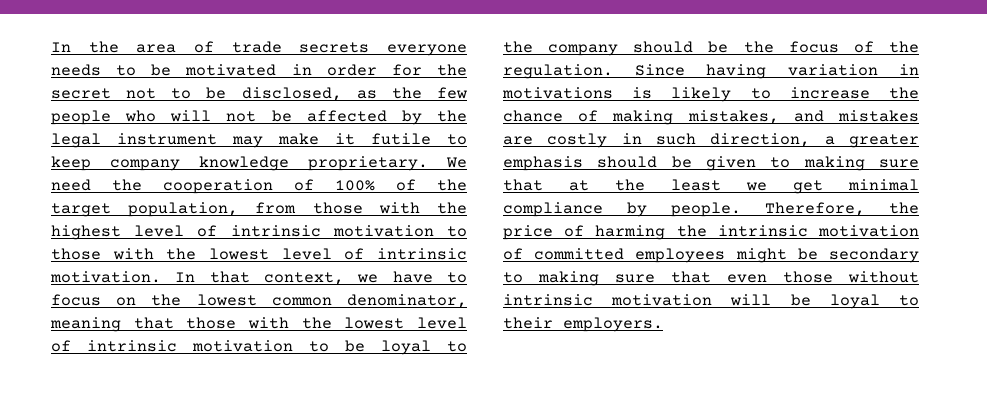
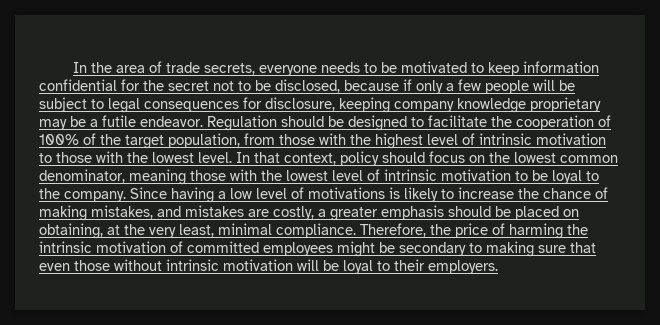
[299,42,370,53] secrets -> [203,63,255,75] secrets,
[291,64,377,76] in order -> [470,61,599,76] [39,79,117,91] to keep information confidential
[356,87,468,99] [51,110,467,125] [51,133,467,148] [51,156,467,171] [51,179,91,191] as the few people who will not be affected by the legal instrument may make it futile to keep company knowledge proprietary. We need -> [344,79,575,94] [39,97,601,113] [39,115,487,131] because if only a few people will be subject to legal consequences for disclosure, keeping company knowledge proprietary may be a futile endeavor. Regulation should be designed to facilitate
[281,248,467,260] [50,271,467,285] level of intrinsic motivation. In that context, we have to -> [198,151,425,166] level. In that context, policy should
[133,317,174,329] that -> (186, 177) none
[548,41,919,56] [503,64,919,79] company should be the focus of the regulation. Since having variation in -> [64,187,304,203] company. Since having a low level of
[547,133,811,148] costly in such direction, -> [273,206,314,220] costly,
[706,156,919,171] [503,179,919,194] [503,202,741,217] given to making sure that at the least we get minimal compliance by people. -> [515,206,579,220] [39,223,356,239] placed on obtaining, at the very least, minimal compliance.

